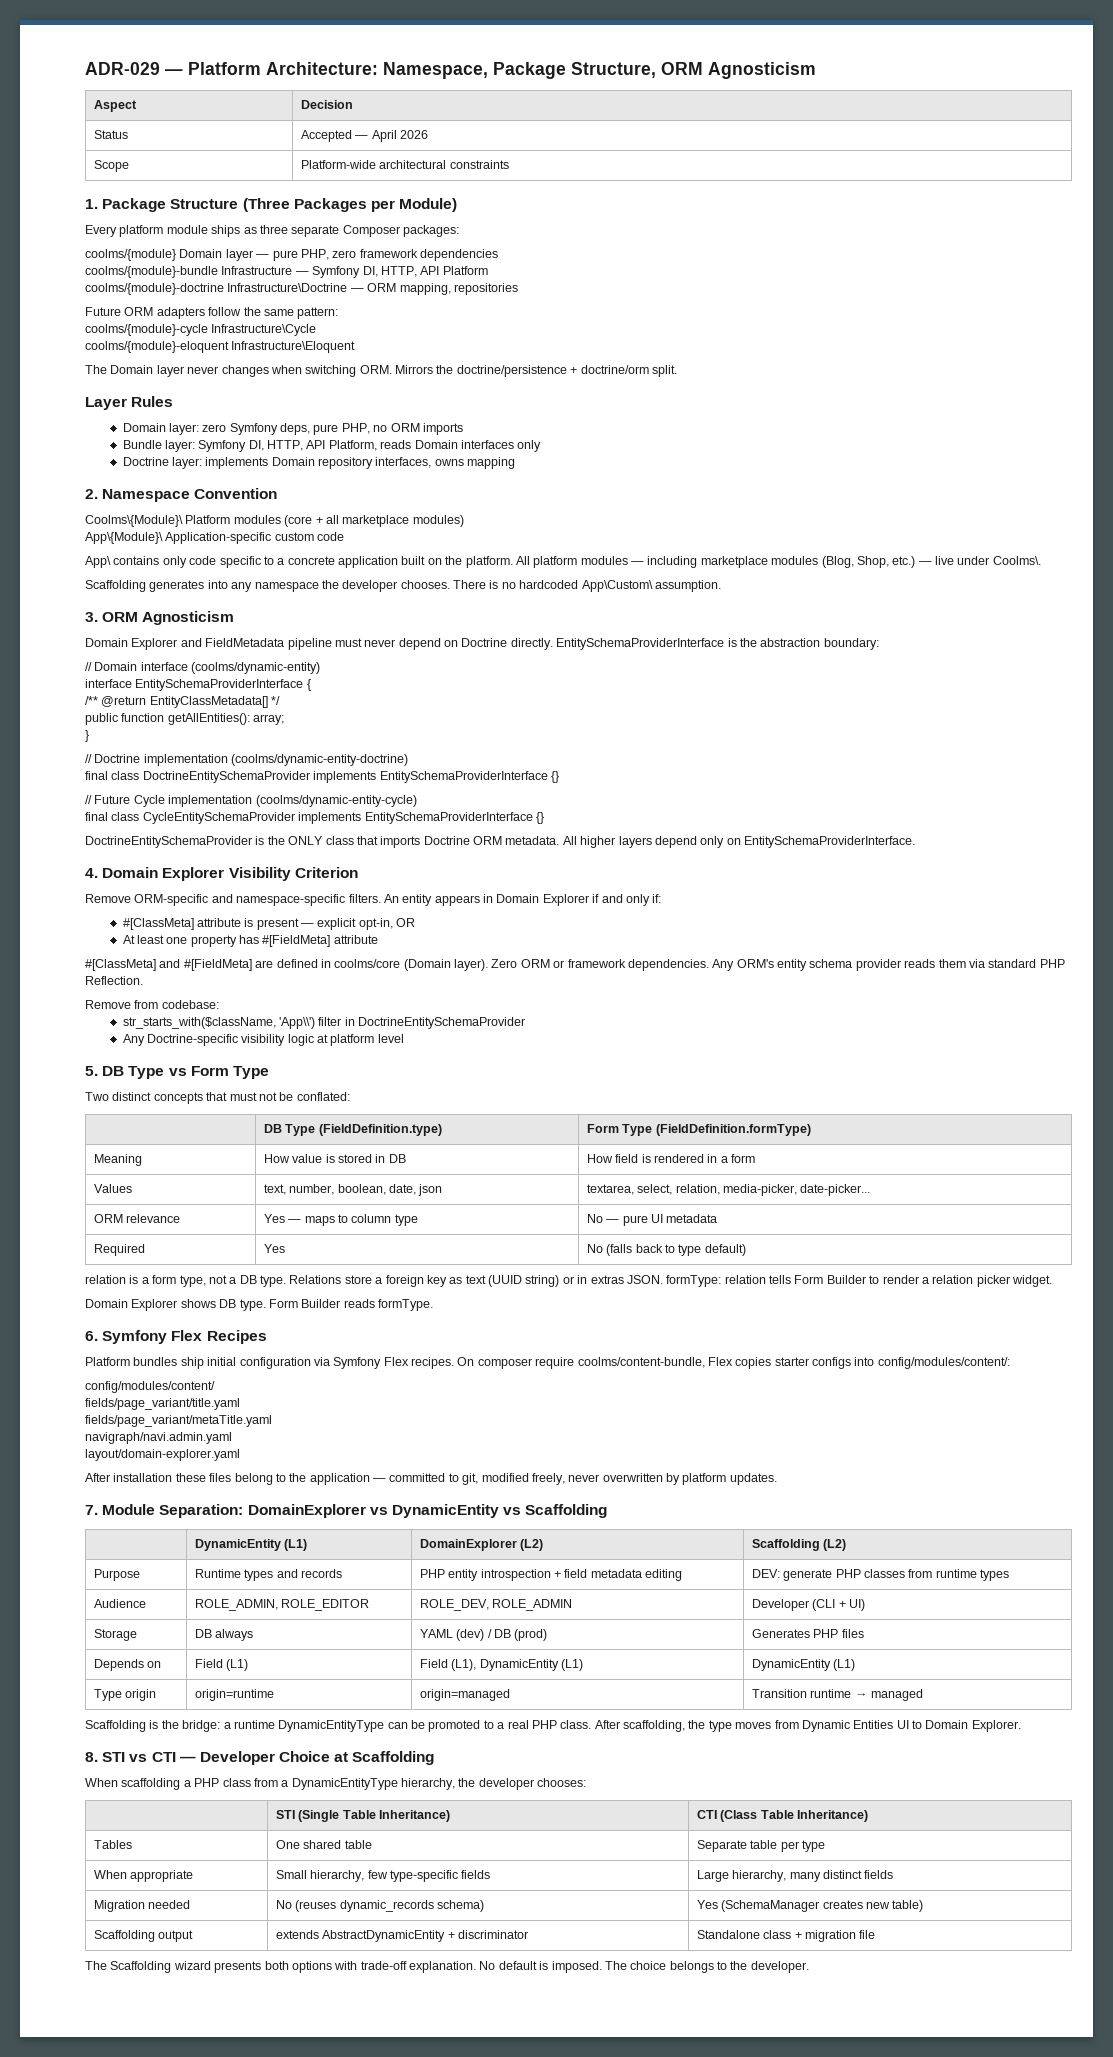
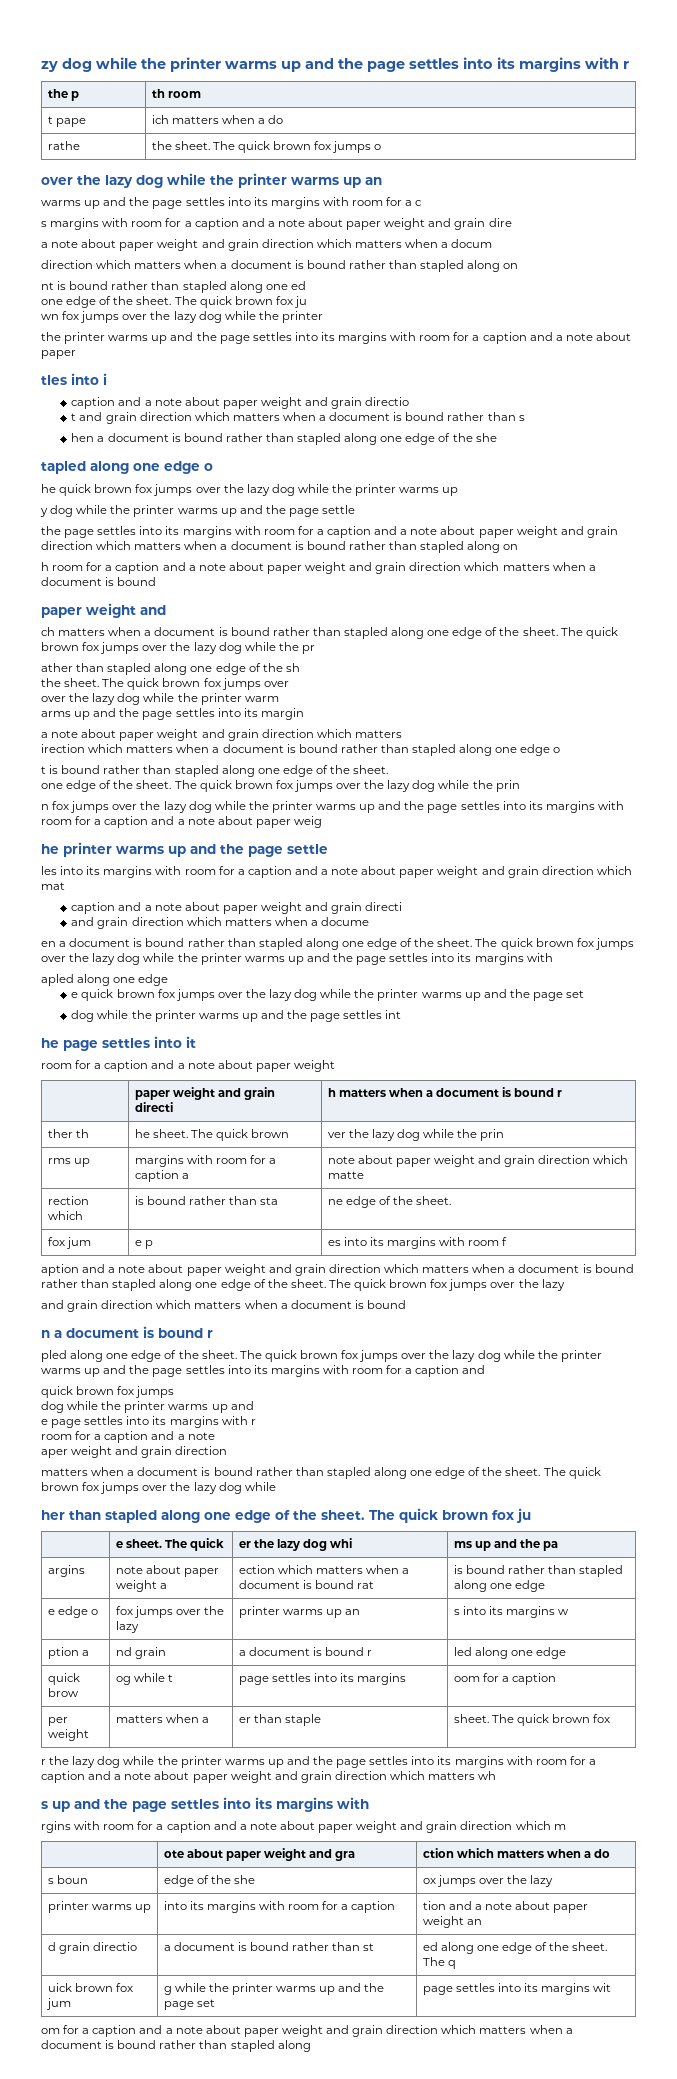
[85,62,816,79] [93,100,137,112] [300,100,353,109] [93,130,128,139] [300,130,428,142] [93,160,129,172] [300,160,509,169] [85,198,458,212] [85,225,459,237] [85,249,498,261] [85,266,488,278] [85,283,518,295] [85,307,339,319] [85,324,317,336] [85,341,356,353] [85,365,677,377] [85,396,174,410] [122,423,463,435] [122,440,542,452] [122,457,516,469] [85,488,278,502] [85,515,464,527] [85,532,345,544] [85,556,1041,568] [85,580,721,592] [85,611,235,625] [85,638,879,650] [85,662,321,674] [85,679,311,691] [85,696,281,708] [85,713,285,725] [85,730,89,742] [85,754,409,766] [85,771,559,783] [85,795,417,807] [85,812,544,824] [85,836,915,848] [85,867,358,881] [85,894,662,906] [122,918,416,930] [122,935,378,947] [85,959,1065,971] [85,976,143,985] [85,1000,219,1009] [122,1017,526,1029] [122,1034,404,1046] [85,1066,269,1079] [85,1092,350,1104] [263,1124,442,1136] [586,1124,811,1136] [93,1154,142,1166] [263,1154,406,1163] [586,1154,756,1163] [93,1184,132,1193] [263,1184,443,1196] [586,1184,871,1196] [93,1214,181,1223] [263,1214,418,1226] [586,1214,718,1226] [93,1244,145,1256] [263,1244,285,1253] [586,1244,746,1256] [85,1275,1052,1287] [85,1299,433,1311] [85,1330,267,1344] [85,1357,1010,1369] [85,1381,215,1393] [85,1398,240,1410] [85,1415,272,1427] [85,1432,232,1444] [85,1449,240,1461] [85,1473,777,1485] [85,1504,608,1518] [194,1539,308,1551] [419,1539,544,1551] [751,1539,847,1551] [93,1569,140,1581] [194,1569,342,1581] [419,1569,683,1581] [751,1569,1010,1581] [93,1599,146,1608] [194,1599,370,1611] [419,1599,573,1611] [751,1599,865,1611] [93,1629,137,1641] [194,1629,254,1641] [419,1629,548,1641] [751,1629,864,1638] [93,1659,162,1671] [194,1659,249,1671] [419,1659,583,1671] [751,1659,856,1671] [93,1689,157,1701] [194,1689,274,1701] [419,1689,510,1701] [751,1689,923,1701] [85,1720,1021,1732] [85,1751,435,1765] [85,1778,587,1790] [275,1810,450,1822] [696,1810,868,1822] [93,1840,132,1849] [275,1840,372,1849] [696,1840,825,1852] [93,1870,194,1882] [275,1870,491,1882] [696,1870,894,1882] [93,1900,191,1912] [275,1900,484,1912] [696,1900,924,1912] [93,1930,194,1942] [275,1930,528,1942] [696,1930,876,1942] [85,1961,809,1973] ADR-029 — Platform Architecture: Namespace, Package Structure, ORM Agnosticism // Aspect | Decision // Status | Accepted — April 2026 // Scope | Platform-wide architectural constraints // 1. Package Structure (Three Packages per Module) // Every platform module ships as three separate Composer packages: // coolms/{module} Domain layer — pure PHP, zero framework dependencies // coolms/{module}-bundle Infrastructure — Symfony DI, HTTP, API Platform // coolms/{module}-doctrine Infrastructure\Doctrine — ORM mapping, repositories // Future ORM adapters follow the same pattern: // coolms/{module}-cycle Infrastructure\Cycle // coolms/{module}-eloquent Infrastructure\Eloquent // The Domain layer never changes when switching ORM. Mirrors the doctrine/persistence + doctrine/orm split. // Layer Rules // Domain layer: zero Symfony deps, pure PHP, no ORM imports // Bundle layer: Symfony DI, HTTP, API Platform, reads Domain interfaces only // Doctrine layer: implements Domain repository interfaces, owns mapping // 2. Namespace Convention // Coolms\{Module}\ Platform modules (core + all marketplace modules) // App\{Module}\ Application-specific custom code // App\ contains only code specific to a concrete application built on the platform. All platform modules — including marketplace modules (Blog, Shop, etc.) — live under Coolms\. // Scaffolding generates into any namespace the developer chooses. There is no hardcoded App\Custom\ assumption. // 3. ORM Agnosticism // Domain Explorer and FieldMetadata pipeline must never depend on Doctrine directly. EntitySchemaProviderInterface is the abstraction boundary: // // Domain interface (coolms/dynamic-entity) // interface EntitySchemaProviderInterface { // /** @return EntityClassMetadata[] */ // public function getAllEntities(): array; // } // // Doctrine implementation (coolms/dynamic-entity-doctrine) // final class DoctrineEntitySchemaProvider implements EntitySchemaProviderInterface {} // // Future Cycle implementation (coolms/dynamic-entity-cycle) // final class CycleEntitySchemaProvider implements EntitySchemaProviderInterface {} // DoctrineEntitySchemaProvider is the ONLY class that imports Doctrine ORM metadata. All higher layers depend only on EntitySchemaProviderInterface. // 4. Domain Explorer Visibility Criterion // Remove ORM-specific and namespace-specific filters. An entity appears in Domain Explorer if and only if: // #[ClassMeta] attribute is present — explicit opt-in, OR // At least one property has #[FieldMeta] attribute // #[ClassMeta] and #[FieldMeta] are defined in coolms/core (Domain layer). Zero ORM or framework dependencies. Any ORM's entity schema provider reads them via standard PHP Reflection. // Remove from codebase: // str_starts_with($className, 'App\\') filter in DoctrineEntitySchemaProvider // Any Doctrine-specific visibility logic at platform level // 5. DB Type vs Form Type // Two distinct concepts that must not be conflated: // | DB Type (FieldDefinition.type) | Form Type (FieldDefinition.formType) // Meaning | How value is stored in DB | How field is rendered in a form // Values | text, number, boolean, date, json | textarea, select, relation, media-picker, date-picker... // ORM relevance | Yes — maps to column type | No — pure UI metadata // Required | Yes | No (falls back to type default) // relation is a form type, not a DB type. Relations store a foreign key as text (UUID string) or in extras JSON. formType: relation tells Form Builder to render a relation picker widget. // Domain Explorer shows DB type. Form Builder reads formType. // 6. Symfony Flex Recipes // Platform bundles ship initial configuration via Symfony Flex recipes. On composer require coolms/content-bundle, Flex copies starter configs into config/modules/content/: // config/modules/content/ // fields/page_variant/title.yaml // fields/page_variant/metaTitle.yaml // navigraph/navi.admin.yaml // layout/domain-explorer.yaml // After installation these files belong to the application — committed to git, modified freely, never overwritten by platform updates. // 7. Module Separation: DomainExplorer vs DynamicEntity vs Scaffolding // | DynamicEntity (L1) | DomainExplorer (L2) | Scaffolding (L2) // Purpose | Runtime types and records | PHP entity introspection + field metadata editing | DEV: generate PHP classes from runtime types // Audience | ROLE_ADMIN, ROLE_EDITOR | ROLE_DEV, ROLE_ADMIN | Developer (CLI + UI) // Storage | DB always | YAML (dev) / DB (prod) | Generates PHP files // Depends on | Field (L1) | Field (L1), DynamicEntity (L1) | DynamicEntity (L1) // Type origin | origin=runtime | origin=managed | Transition runtime → managed // Scaffolding is the bridge: a runtime DynamicEntityType can be promoted to a real PHP class. After scaffolding, the type moves from Dynamic Entities UI to Domain Explorer. // 8. STI vs CTI — Developer Choice at Scaffolding // When scaffolding a PHP class from a DynamicEntityType hierarchy, the developer chooses: // | STI (Single Table Inheritance) | CTI (Class Table Inheritance) // Tables | One shared table | Separate table per type // When appropriate | Small hierarchy, few type-specific fields | Large hierarchy, many distinct fields // Migration needed | No (reuses dynamic_records schema) | Yes (SchemaManager creates new table) // Scaffolding output | extends AbstractDynamicEntity + discriminator | Standalone class + migration file // The Scaffolding wizard presents both options with trade-off explanation. No default is imposed. The choice belongs to the developer. -> [41,57,629,72] [47,89,79,101] [151,89,201,98] [47,116,86,127] [151,115,284,124] [47,141,80,150] [151,141,382,153] [41,173,382,188] [41,197,423,209] [41,218,512,230] [41,239,493,251] [41,260,519,272] [41,281,306,293] [41,296,307,308] [41,311,323,323] [41,332,631,344] [41,350,76,359] [41,373,107,385] [71,397,410,409] [71,412,525,424] [71,433,497,445] [41,461,213,474] [41,484,459,496] [40,505,356,517] [41,526,618,538] [41,541,519,553] [41,562,596,574] [41,577,157,586] [41,603,166,618] [41,627,618,639] [41,642,315,654] [41,663,300,675] [41,678,289,690] [41,693,279,705] [41,708,304,720] [41,729,402,741] [41,744,561,756] [41,765,389,777] [41,780,520,792] [41,801,624,813] [41,816,322,828] [41,842,328,857] [41,866,632,878] [41,882,65,890] [71,902,403,914] [71,917,370,929] [41,938,634,950] [41,953,553,965] [41,974,169,986] [71,989,585,1001] [71,1010,402,1022] [41,1036,196,1051] [41,1060,335,1072] [134,1087,276,1100] [134,1102,173,1112] [327,1087,563,1097] [47,1129,89,1138] [134,1129,290,1141] [327,1129,505,1141] [47,1158,90,1167] [134,1155,277,1167] [134,1170,189,1182] [327,1155,629,1167] [327,1171,364,1179] [47,1196,89,1205] [47,1211,83,1220] [134,1196,279,1205] [327,1196,452,1208] [47,1237,91,1249] [134,1240,153,1249] [327,1237,508,1249] [41,1264,634,1276] [41,1279,565,1291] [41,1300,406,1312] [41,1326,213,1338] [41,1350,602,1362] [41,1365,486,1377] [41,1386,175,1398] [41,1401,254,1413] [41,1416,256,1428] [41,1431,215,1443] [41,1446,228,1458] [41,1467,601,1479] [41,1482,276,1494] [41,1508,531,1523] [115,1538,225,1551] [238,1538,353,1551] [453,1539,559,1551] [47,1565,85,1577] [115,1565,219,1577] [115,1580,167,1592] [238,1565,410,1574] [238,1580,375,1589] [453,1565,624,1577] [453,1580,545,1592] [47,1606,98,1618] [115,1606,225,1618] [115,1621,139,1633] [238,1606,361,1618] [453,1606,570,1618] [47,1647,89,1659] [115,1647,166,1659] [238,1647,373,1656] [453,1647,567,1659] [47,1673,80,1685] [47,1688,79,1697] [115,1673,173,1685] [238,1673,407,1685] [453,1673,557,1685] [47,1717,68,1726] [47,1729,89,1741] [115,1714,209,1723] [238,1714,321,1726] [453,1714,611,1726] [41,1756,596,1768] [41,1771,497,1783] [41,1797,369,1812] [41,1821,566,1833] [163,1848,356,1861] [422,1848,611,1858] [47,1875,88,1884] [163,1875,256,1887] [422,1875,554,1887] [47,1901,151,1913] [163,1901,396,1913] [422,1901,589,1913] [422,1916,482,1928] [47,1942,137,1954] [163,1942,375,1951] [422,1942,608,1954] [422,1957,456,1969] [47,1983,133,1992] [45,1998,71,2010] [163,1983,385,1995] [163,1999,215,2010] [422,1983,612,1995] [41,2025,573,2037] [41,2040,311,2052] zy dog while the printer warms up and the page settles into its margins with r // the p | th room // t pape | ich matters when a do // rathe | the sheet. The quick brown fox jumps o // over the lazy dog while the printer warms up an // warms up and the page settles into its margins with room for a c // s margins with room for a caption and a note about paper weight and grain dire // a note about paper weight and grain direction which matters when a docum // direction which matters when a document is bound rather than stapled along on // nt is bound rather than stapled along one ed // one edge of the sheet. The quick brown fox ju // wn fox jumps over the lazy dog while the printer // the printer warms up and the page settles into its margins with room for a caption and a note about paper // tles into i // caption and a note about paper weight and grain directio // t and grain direction which matters when a document is bound rather than s // hen a document is bound rather than stapled along one edge of the she // tapled along one edge o // he quick brown fox jumps over the lazy dog while the printer warms up // y dog while the printer warms up and the page settle // the page settles into its margins with room for a caption and a note about paper weight and grain direction which matters when a document is bound rather than stapled along on // h room for a caption and a note about paper weight and grain direction which matters when a document is bound // paper weight and // ch matters when a document is bound rather than stapled along one edge of the sheet. The quick brown fox jumps over the lazy dog while the pr // ather than stapled along one edge of the sh // the sheet. The quick brown fox jumps over // over the lazy dog while the printer warm // arms up and the page settles into its margin // a note about paper weight and grain direction which matters // irection which matters when a document is bound rather than stapled along one edge o // t is bound rather than stapled along one edge of the sheet. // one edge of the sheet. The quick brown fox jumps over the lazy dog while the prin // n fox jumps over the lazy dog while the printer warms up and the page settles into its margins with room for a caption and a note about paper weig // he printer warms up and the page settle // les into its margins with room for a caption and a note about paper weight and grain direction which mat // caption and a note about paper weight and grain directi // and grain direction which matters when a docume // en a document is bound rather than stapled along one edge of the sheet. The quick brown fox jumps over the lazy dog while the printer warms up and the page settles into its margins with // apled along one edge // e quick brown fox jumps over the lazy dog while the printer warms up and the page set // dog while the printer warms up and the page settles int // he page settles into it // room for a caption and a note about paper weight // | paper weight and grain directi | h matters when a document is bound r // ther th | he sheet. The quick brown | ver the lazy dog while the prin // rms up | margins with room for a caption a | note about paper weight and grain direction which matte // rection which | is bound rather than sta | ne edge of the sheet. // fox jum | e p | es into its margins with room f // aption and a note about paper weight and grain direction which matters when a document is bound rather than stapled along one edge of the sheet. The quick brown fox jumps over the lazy // and grain direction which matters when a document is bound // n a document is bound r // pled along one edge of the sheet. The quick brown fox jumps over the lazy dog while the printer warms up and the page settles into its margins with room for a caption and // quick brown fox jumps // dog while the printer warms up and // e page settles into its margins with r // room for a caption and a note // aper weight and grain direction // matters when a document is bound rather than stapled along one edge of the sheet. The quick brown fox jumps over the lazy dog while // her than stapled along one edge of the sheet. The quick brown fox ju // | e sheet. The quick | er the lazy dog whi | ms up and the pa // argins | note about paper weight a | ection which matters when a document is bound rat | is bound rather than stapled along one edge // e edge o | fox jumps over the lazy | printer warms up an | s into its margins w // ption a | nd grain | a document is bound r | led along one edge // quick brow | og while t | page settles into its margins | oom for a caption // per weight | matters when a | er than staple | sheet. The quick brown fox // r the lazy dog while the printer warms up and the page settles into its margins with room for a caption and a note about paper weight and grain direction which matters wh // s up and the page settles into its margins with // rgins with room for a caption and a note about paper weight and grain direction which m // | ote about paper weight and gra | ction which matters when a do // s boun | edge of the she | ox jumps over the lazy // printer warms up | into its margins with room for a caption | tion and a note about paper weight an // d grain directio | a document is bound rather than st | ed along one edge of the sheet. The q // uick brown fox jum | g while the printer warms up and the page set | page settles into its margins wit // om for a caption and a note about paper weight and grain direction which matters when a document is bound rather than stapled along

